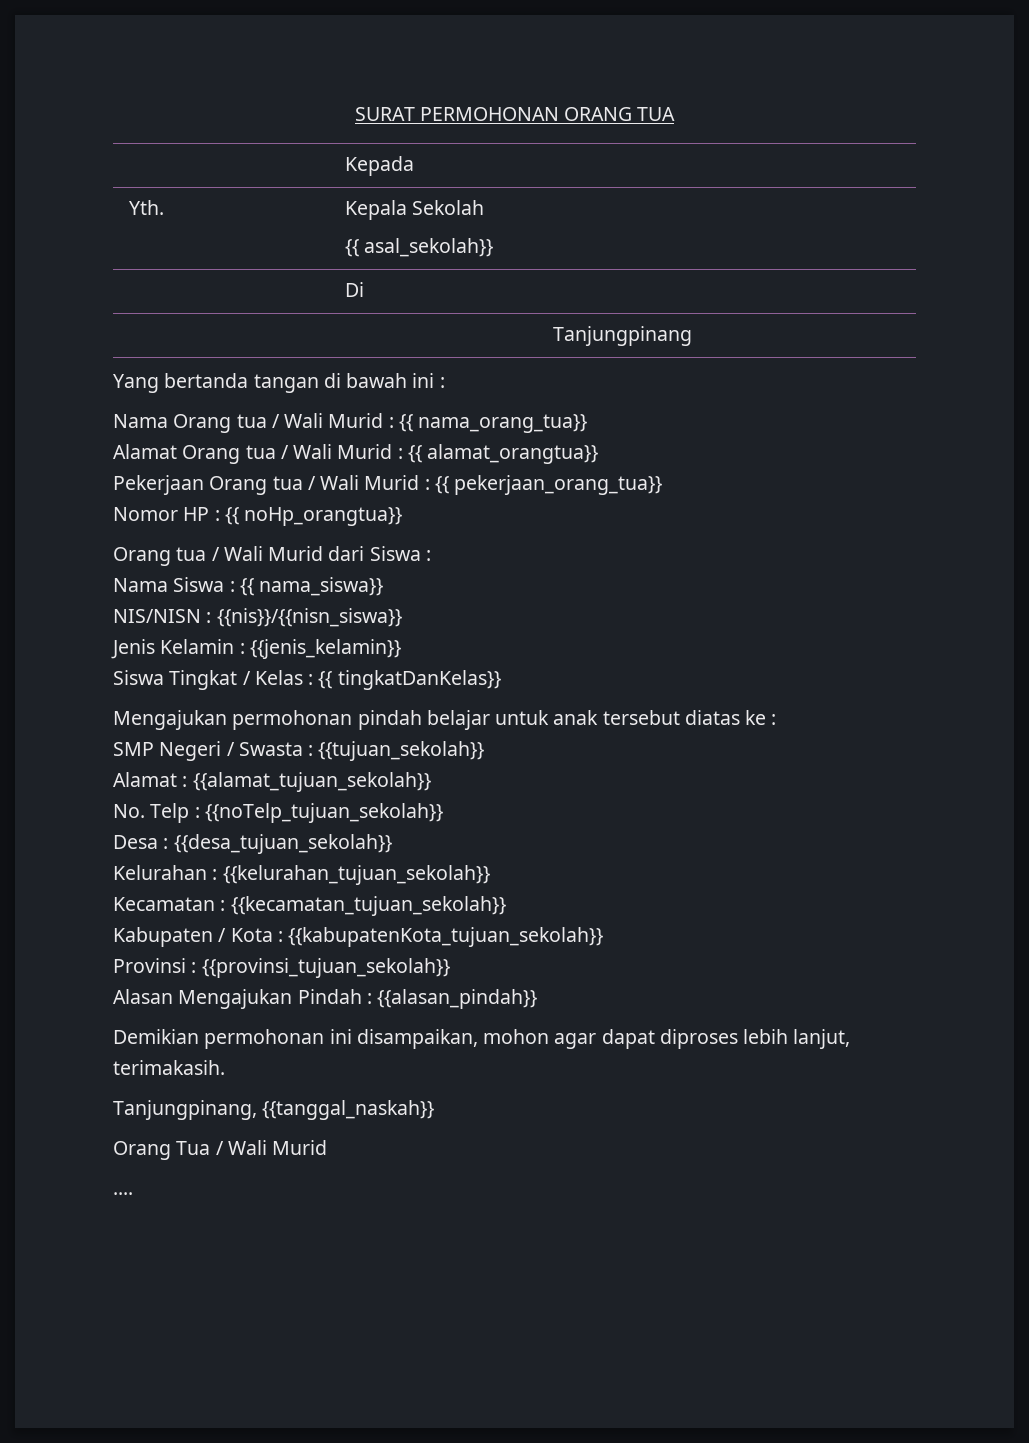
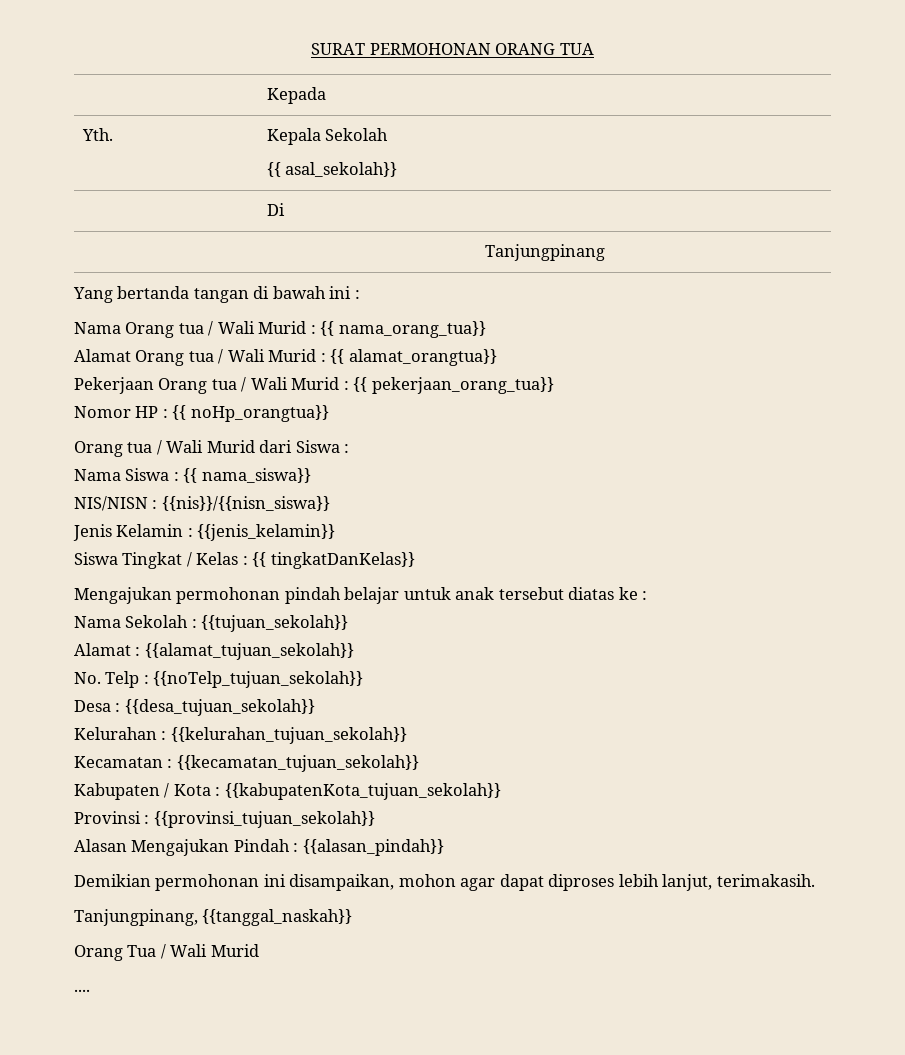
[113,741,303,761] SMP Negeri / Swasta -> [74,615,189,628] Nama Sekolah

